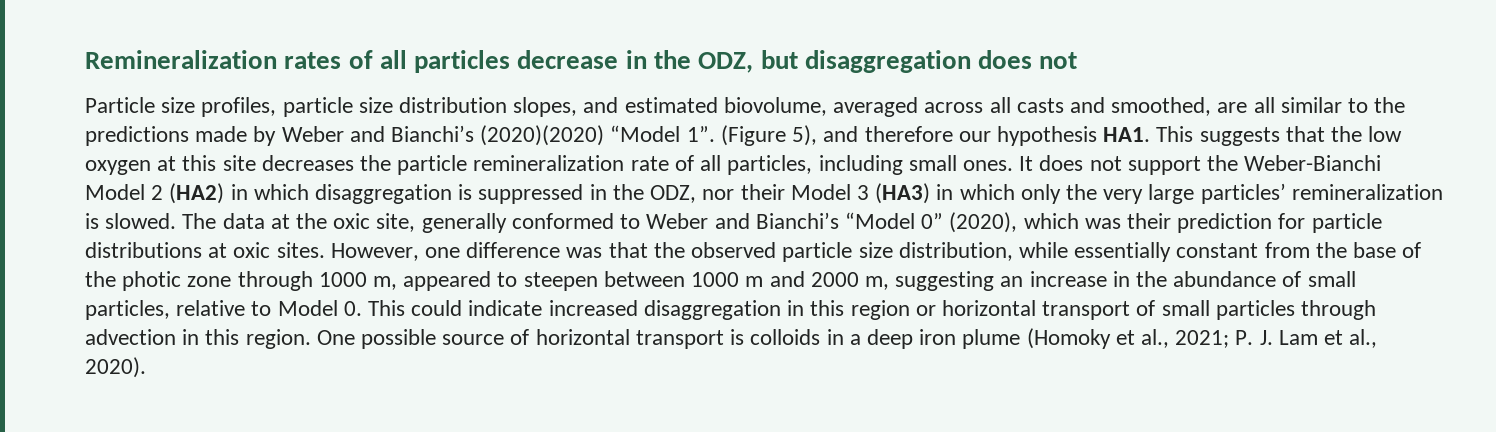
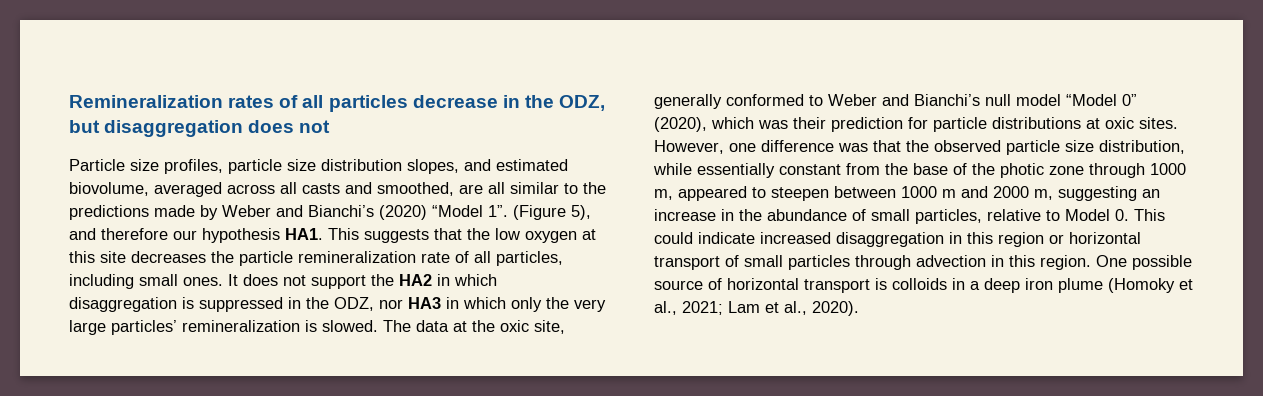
[480,125,605,146] (2020)(2020) -> [379,205,427,220] (2020)
[1244,155,1382,171] [85,183,225,204] Weber-Bianchi Model 2 (HA2) -> [399,274,432,286] HA2
[740,183,931,204] their Model 3 (HA3) -> [408,297,441,309] HA3
(839, 220) none -> [985,94,1061,106] null model
[1235,330,1273,345] P. J. -> (723, 308) none

